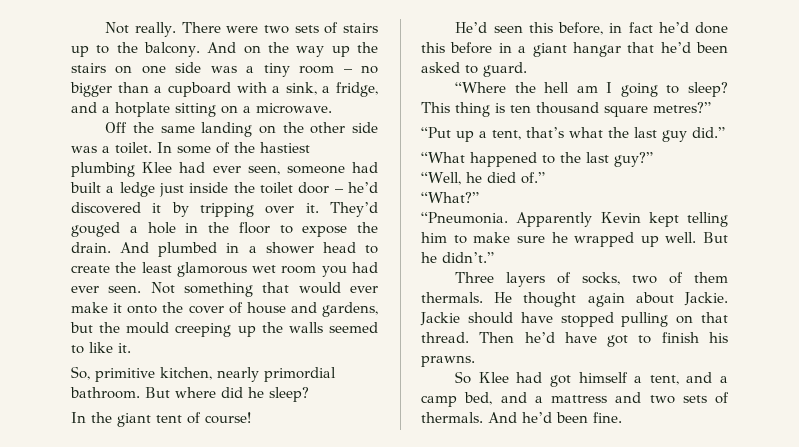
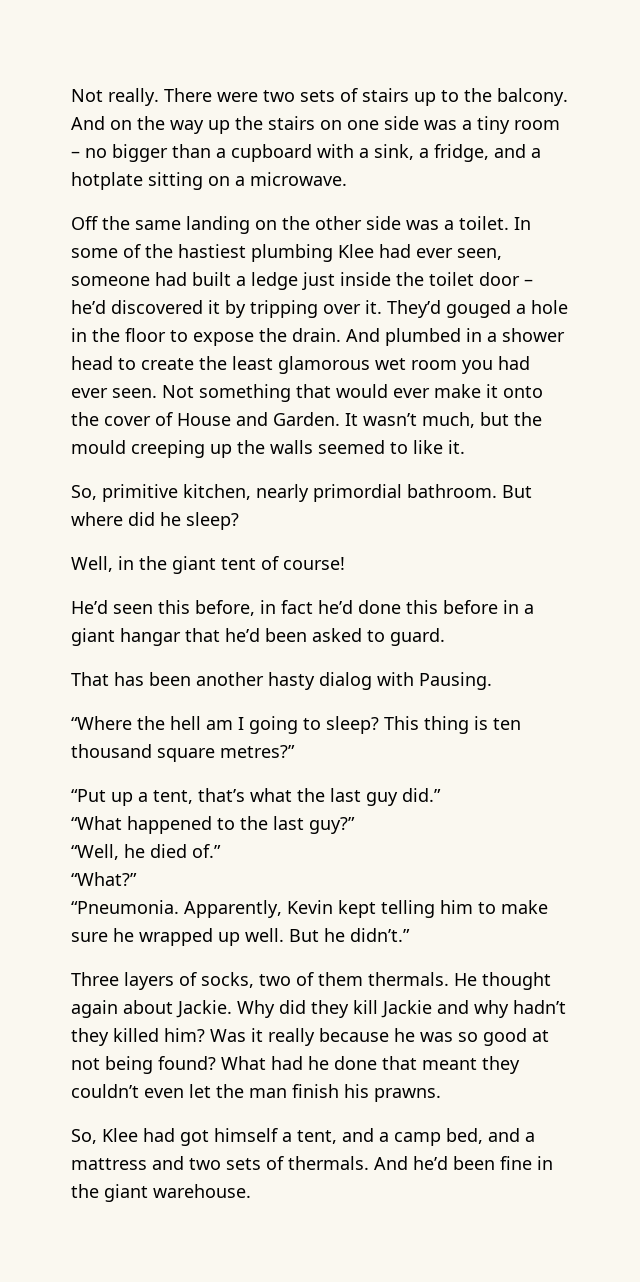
[246,302,378,317] house and gardens, -> [177,412,475,428] House and Garden. It wasn’t much,
[71,412,86,423] In -> [71,556,134,572] Well, in
(527, 69) none -> [71,672,492,690] // That has been another hasty dialog with Pausing.
[516,212,593,227] Apparently -> [184,900,282,918] Apparently,
[420,312,728,327] [421,332,652,347] Jackie should have stopped pulling on that thread. Then he’d have got to -> [237,1000,566,1018] [71,1028,549,1046] [71,1056,520,1074] [71,1084,287,1098] Why did they kill Jackie and why hadn’t they killed him? Was it really because he was so good at not being found? What had he done that meant they couldn’t even let the man
[455,371,472,384] So -> [71,1129,97,1144] So,
[593,412,622,423] fine. -> [500,1156,553,1170] [71,1184,251,1202] fine in the giant warehouse.

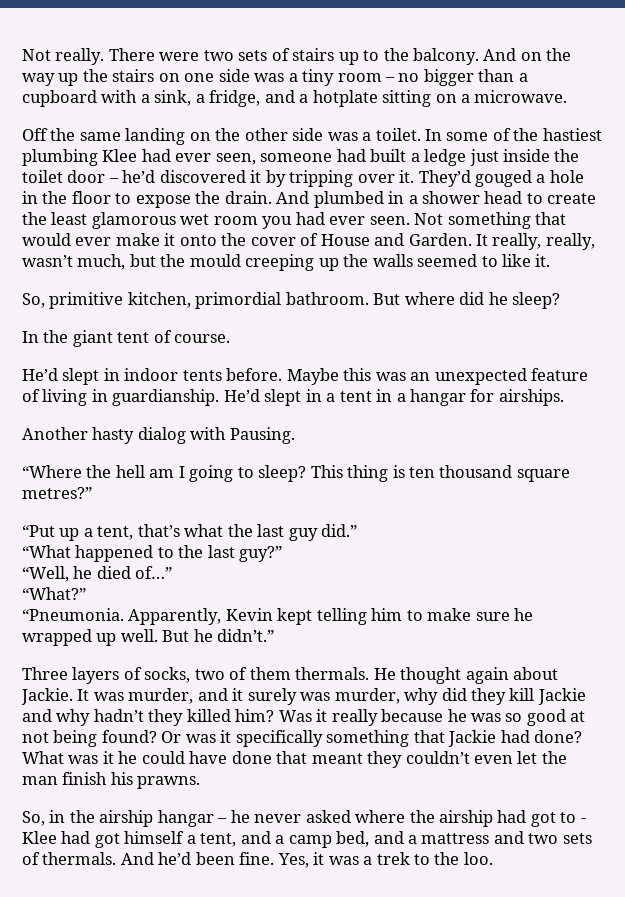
(358, 419) none -> [492,233,595,250] really, really,
[256,484,309,502] nearly -> (191, 300) none
[71,556,134,572] Well, in -> [22,331,39,343] In
[283,557,345,570] [71,600,534,616] [71,628,445,646] [71,672,264,686] course! // He’d seen this before, in fact he’d done this before in a giant hangar that he’d been asked to guard. // That has been another -> [174,334,231,343] [22,368,589,385] [22,389,564,406] [22,427,88,440] course. // He’d slept in indoor tents before. Maybe this was an unexpected feature of living in guardianship. He’d slept in a tent in a hangar for airships. // Another
[192,844,221,858] of.” -> [135,566,173,579] of…”
[237,1000,275,1018] Why -> [77,688,439,705] It was murder, and it surely was murder, why
[221,1056,329,1070] What had he -> [161,730,583,747] [22,751,228,764] Or was it specifically something that Jackie had done? What was it he could have
(97, 1136) none -> [49,810,586,827] in the airship hangar – he never asked where the airship had got to -
[500,1156,553,1170] [71,1184,251,1202] fine in the giant warehouse. -> [239,852,493,868] fine. Yes, it was a trek to the loo.

